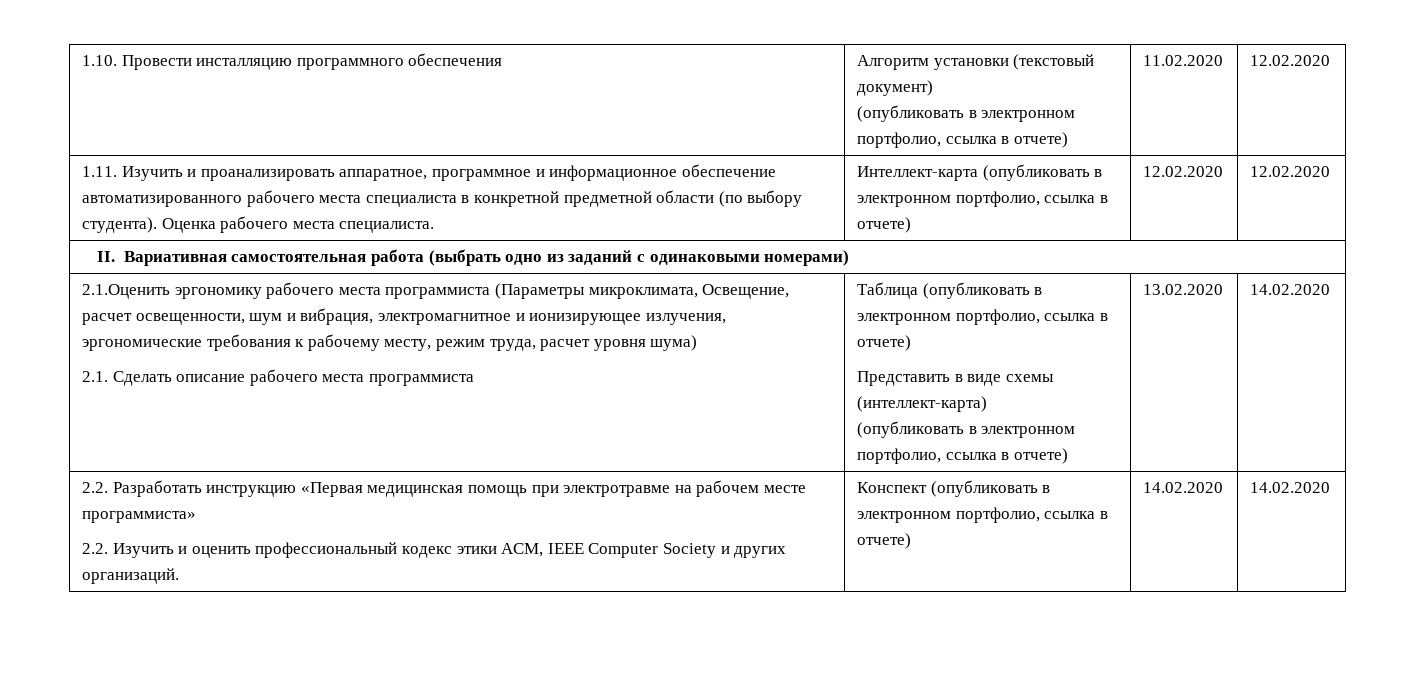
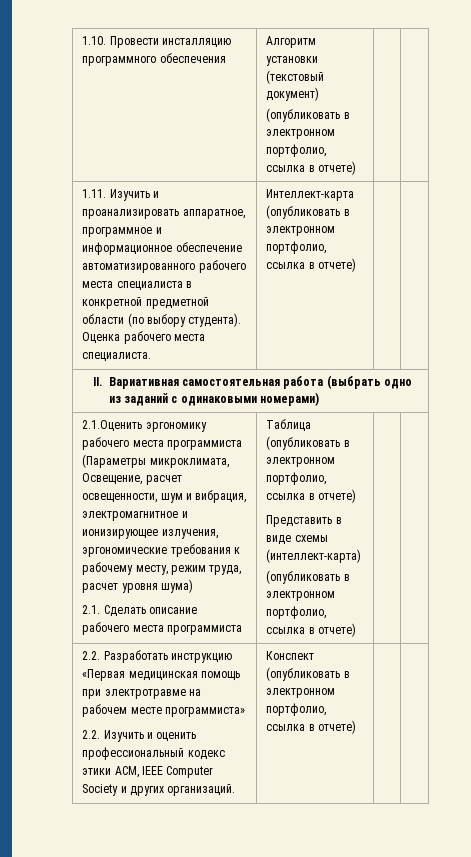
[1143,55,1224,66] [1250,55,1331,66] 11.02.2020 | 12.02.2020 -> (356, 168) |
[1143,166,1224,177] [1250,166,1331,177] 12.02.2020 | 12.02.2020 -> (356, 265) |
[1143,284,1224,295] [1250,284,1331,295] 13.02.2020 | 14.02.2020 -> (356, 630) |
[1143,482,1224,493] [1250,482,1331,493] 14.02.2020 | 14.02.2020 -> (356, 727) |

